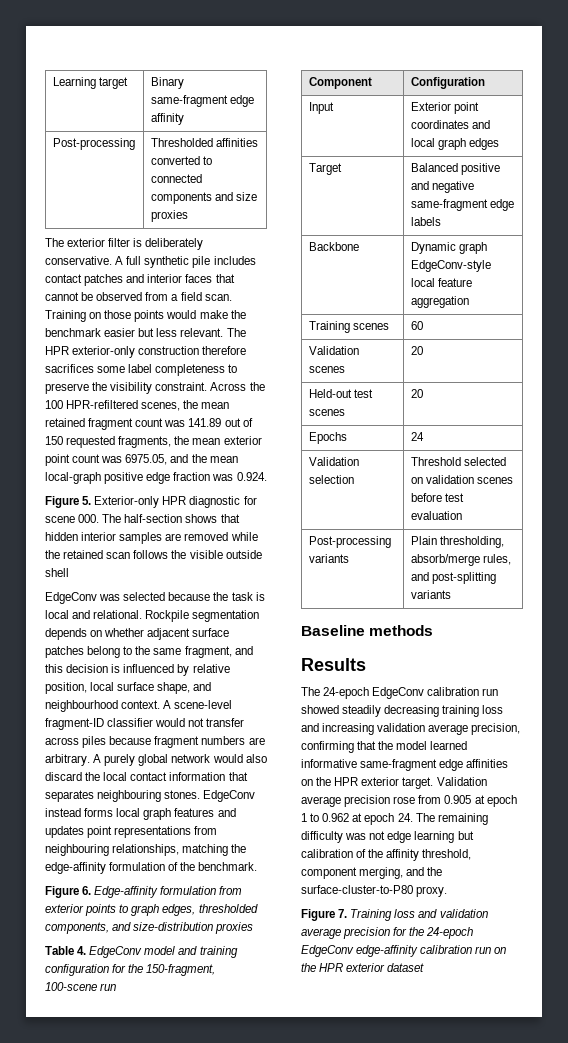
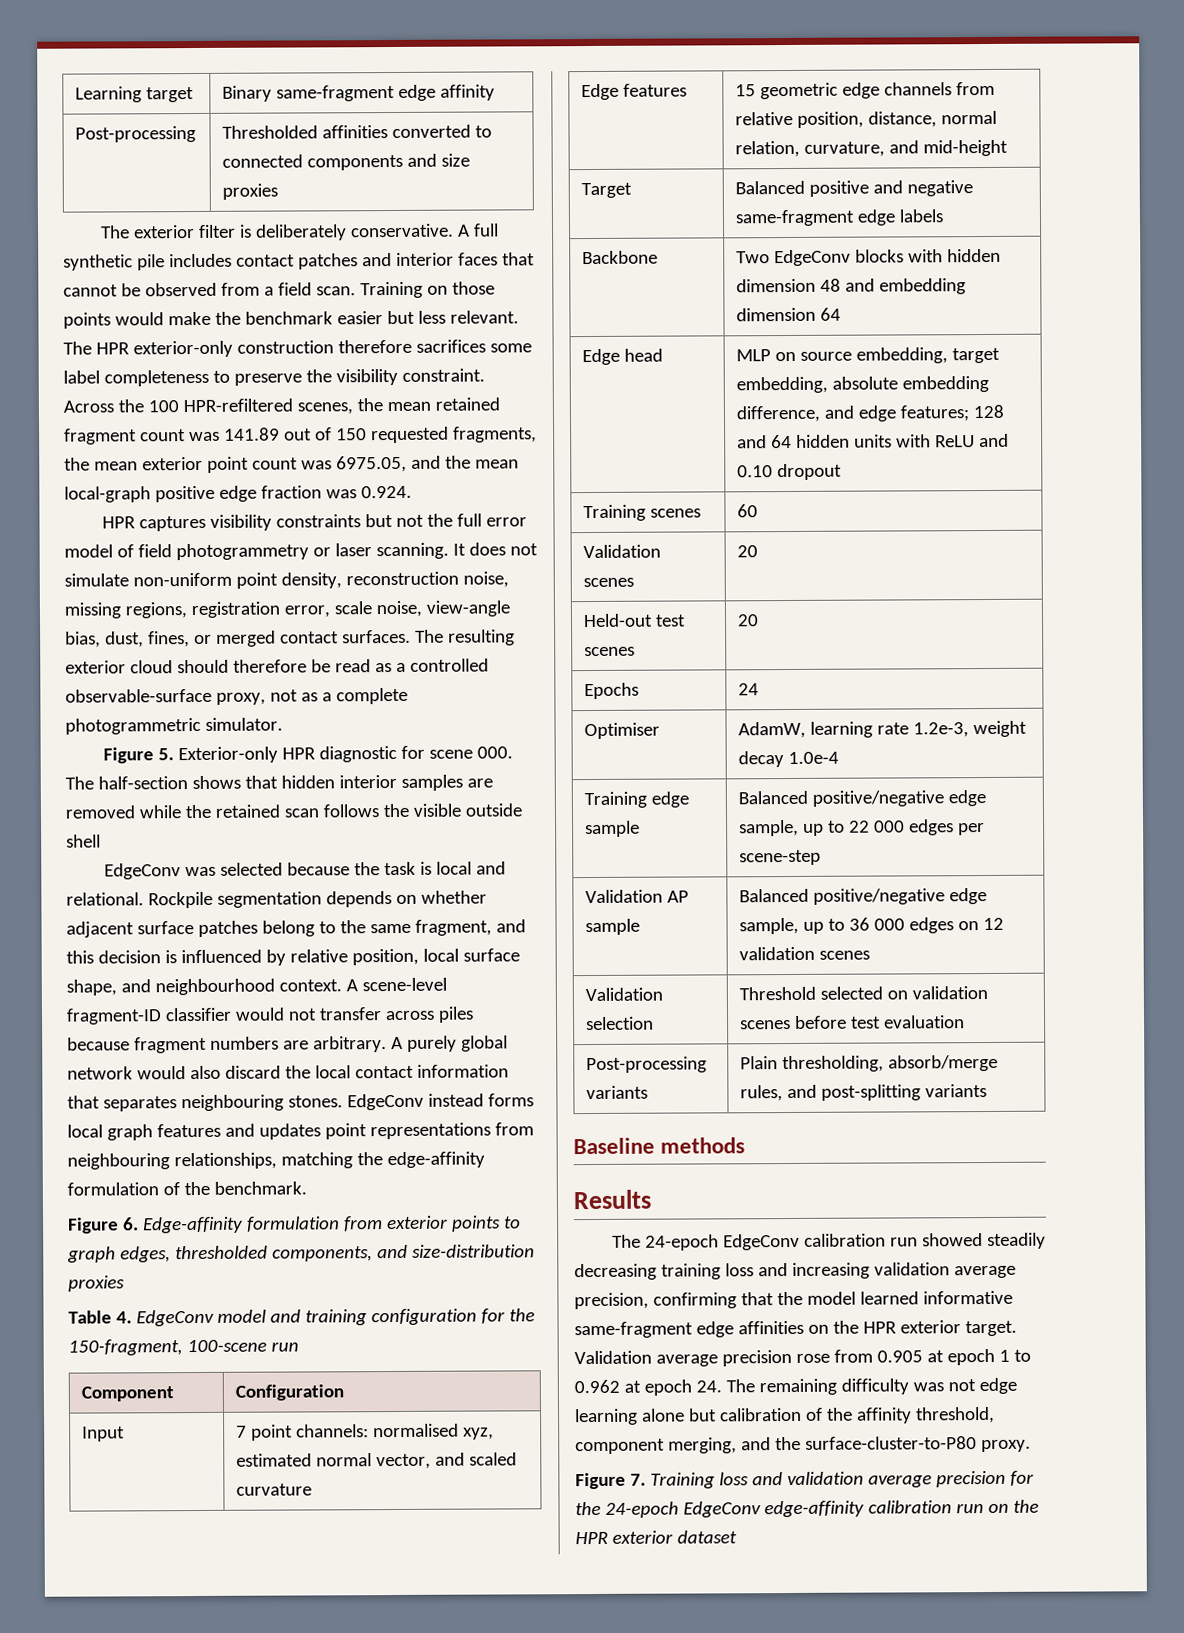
(267, 476) none -> [102,513,528,532] [64,542,538,561] [64,571,509,589] [64,600,510,619] [65,629,515,648] [65,658,489,674] [65,687,408,705] [65,717,283,735] // HPR captures visibility constraints but not the full error model of field photogrammetry or laser scanning. It does not simulate non-uniform point density, reconstruction noise, missing regions, registration error, scale noise, view-angle bias, dust, fines, or merged contact surfaces. The resulting exterior cloud should therefore be read as a controlled observable-surface proxy, not as a complete photogrammetric simulator.
[410,102,479,114] [410,120,490,129] [410,138,499,150] Exterior point coordinates and local graph edges -> [236,1423,495,1441] [236,1452,518,1470] [236,1483,313,1496] [581,83,688,101] [735,81,996,100] [735,110,998,128] [735,139,1009,158] 7 point channels: normalised xyz, estimated normal vector, and scaled curvature // Edge features | 15 geometric edge channels from relative position, distance, normal relation, curvature, and mid-height
[410,242,487,254] [410,260,491,272] [410,278,472,287] [410,296,469,308] Dynamic graph EdgeConv-style local feature aggregation -> [736,248,1002,267] [736,278,967,295] [736,307,842,322] [582,348,664,366] [736,347,1001,364] [736,375,990,394] [736,404,1005,423] [737,433,1010,449] [737,463,843,481] Two EdgeConv blocks with hidden dimension 48 and embedding dimension 64 // Edge head | MLP on source embedding, target embedding, absolute embedding difference, and edge features; 128 and 64 hidden units with ReLU and 0.10 dropout
(424, 436) none -> [584,722,661,740] [738,720,1028,739] [738,751,840,768] [584,791,690,809] [585,820,641,838] [738,790,987,807] [739,819,986,837] [739,849,822,866] [585,889,690,904] [585,918,641,936] [739,887,988,905] [739,917,1005,935] [739,946,871,961] // Optimiser | AdamW, learning rate 1.2e-3, weight decay 1.0e-4 // Training edge sample | Balanced positive/negative edge sample, up to 22 000 edges per scene-step // Validation AP sample | Balanced positive/negative edge sample, up to 36 000 edges on 12 validation scenes
(455, 837) none -> [640,1408,685,1422] alone

